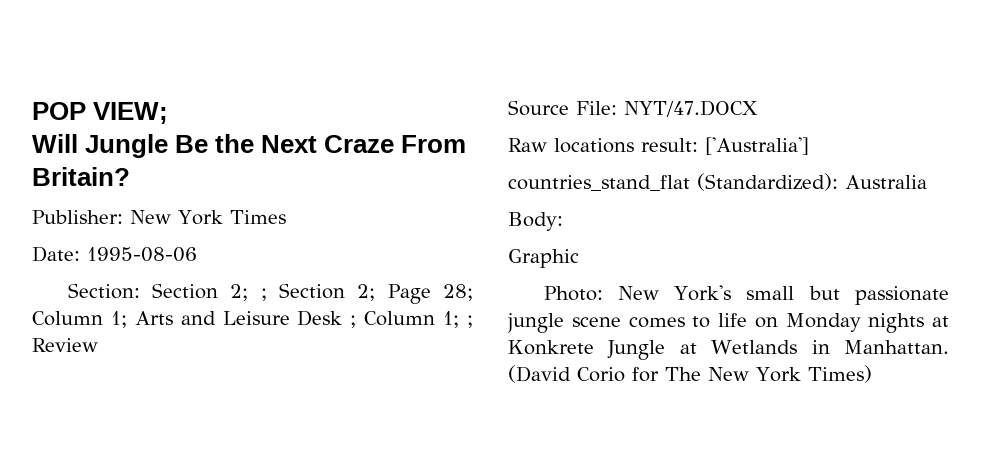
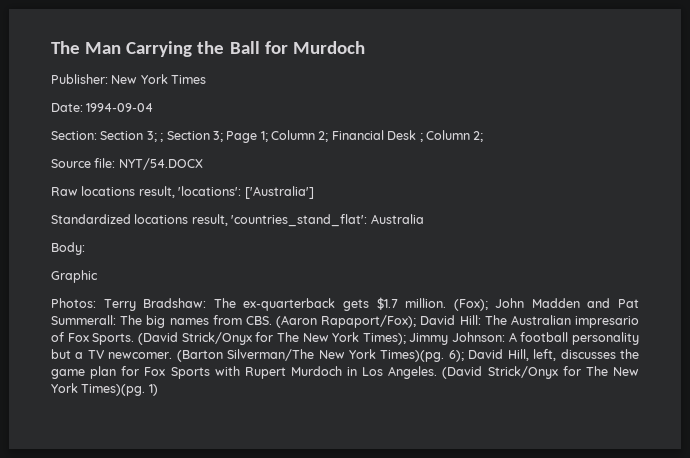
[32,102,169,124] [32,134,467,158] [32,167,130,186] POP VIEW; // Will Jungle Be the Next Craze From Britain? -> [51,41,365,57] The Man Carrying the Ball for Murdoch
[87,247,197,262] 1995-08-06 -> [86,103,154,112] 1994-09-04
[230,284,249,301] 2; -> [146,131,157,142] 3;
[357,284,473,304] [32,310,474,328] [32,338,98,352] 2; Page 28; Column 1; Arts and Leisure Desk ; Column 1; ; Review -> [212,130,484,143] 3; Page 1; Column 2; Financial Desk ; Column 2;
[576,100,758,117] File: NYT/47.DOCX -> [94,158,203,170] file: NYT/54.DOCX
[641,138,698,152] result: -> [138,186,242,198] result, 'locations':
[508,173,838,191] countries_stand_flat (Standardized): -> [51,214,368,227] Standardized locations result, 'countries_stand_flat':
[543,285,949,305] [507,313,949,333] [508,340,949,360] [508,365,872,383] Photo: New York's small but passionate jungle scene comes to life on Monday nights at Konkrete Jungle at Wetlands in Manhattan. (David Corio for The New York Times) -> [51,297,639,311] [51,315,640,328] [51,332,640,345] [51,349,640,362] [51,366,639,379] [51,383,158,396] Photos: Terry Bradshaw: The ex-quarterback gets $1.7 million. (Fox); John Madden and Pat Summerall: The big names from CBS. (Aaron Rapaport/Fox); David Hill: The Australian impresario of Fox Sports. (David Strick/Onyx for The New York Times); Jimmy Johnson: A football personality but a TV newcomer. (Barton Silverman/The New York Times)(pg. 6); David Hill, left, discusses the game plan for Fox Sports with Rupert Murdoch in Los Angeles. (David Strick/Onyx for The New York Times)(pg. 1)

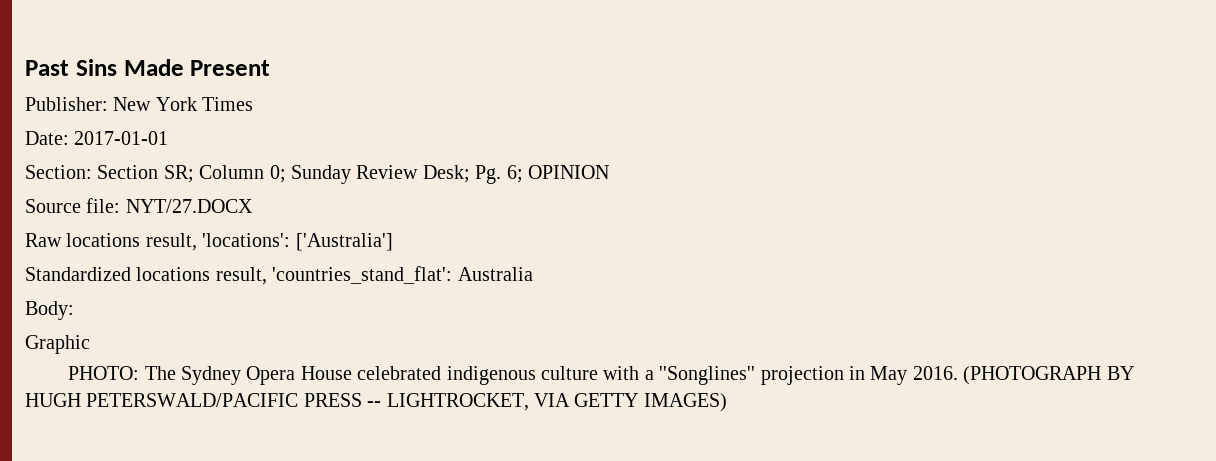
[51,41,365,57] The Man Carrying the Ball for Murdoch -> [25,59,271,76] Past Sins Made Present
[86,103,154,112] 1994-09-04 -> [74,131,169,145] 2017-01-01
[146,130,484,143] 3; ; Section 3; Page 1; Column 2; Financial Desk ; Column 2; -> [163,165,609,184] SR; Column 0; Sunday Review Desk; Pg. 6; OPINION
[118,158,203,170] NYT/54.DOCX -> [125,199,253,213] NYT/27.DOCX
[51,297,639,311] [51,315,640,328] [51,332,640,345] [51,349,640,362] [51,366,639,379] [51,383,158,396] Photos: Terry Bradshaw: The ex-quarterback gets $1.7 million. (Fox); John Madden and Pat Summerall: The big names from CBS. (Aaron Rapaport/Fox); David Hill: The Australian impresario of Fox Sports. (David Strick/Onyx for The New York Times); Jimmy Johnson: A football personality but a TV newcomer. (Barton Silverman/The New York Times)(pg. 6); David Hill, left, discusses the game plan for Fox Sports with Rupert Murdoch in Los Angeles. (David Strick/Onyx for The New York Times)(pg. 1) -> [68,366,1134,385] [25,393,727,412] PHOTO: The Sydney Opera House celebrated indigenous culture with a ''Songlines'' projection in May 2016. (PHOTOGRAPH BY HUGH PETERSWALD/PACIFIC PRESS -- LIGHTROCKET, VIA GETTY IMAGES)

